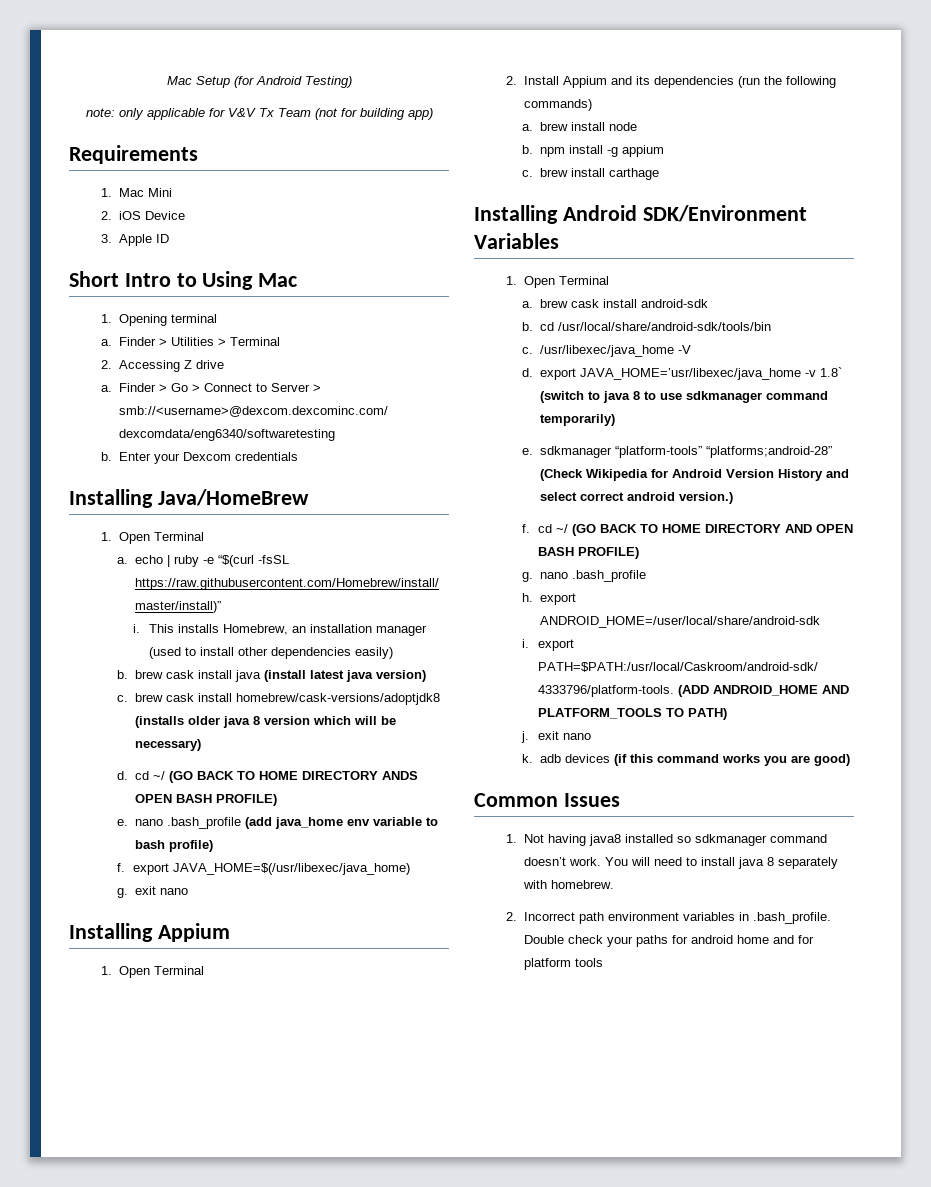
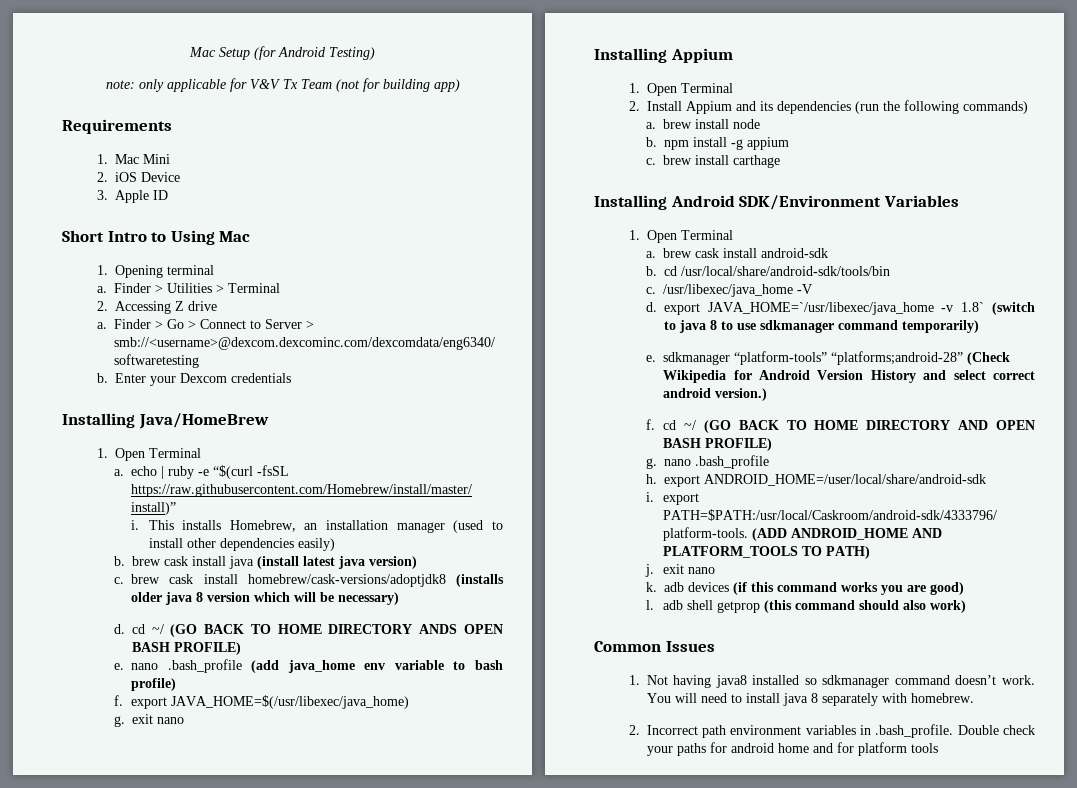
[579,368,801,380] JAVA_HOME=’usr/libexec/java_home -> [707,302,934,315] JAVA_HOME=`/usr/libexec/java_home
(850, 760) none -> [645,600,967,613] // l. adb shell getprop (this command should also work)

